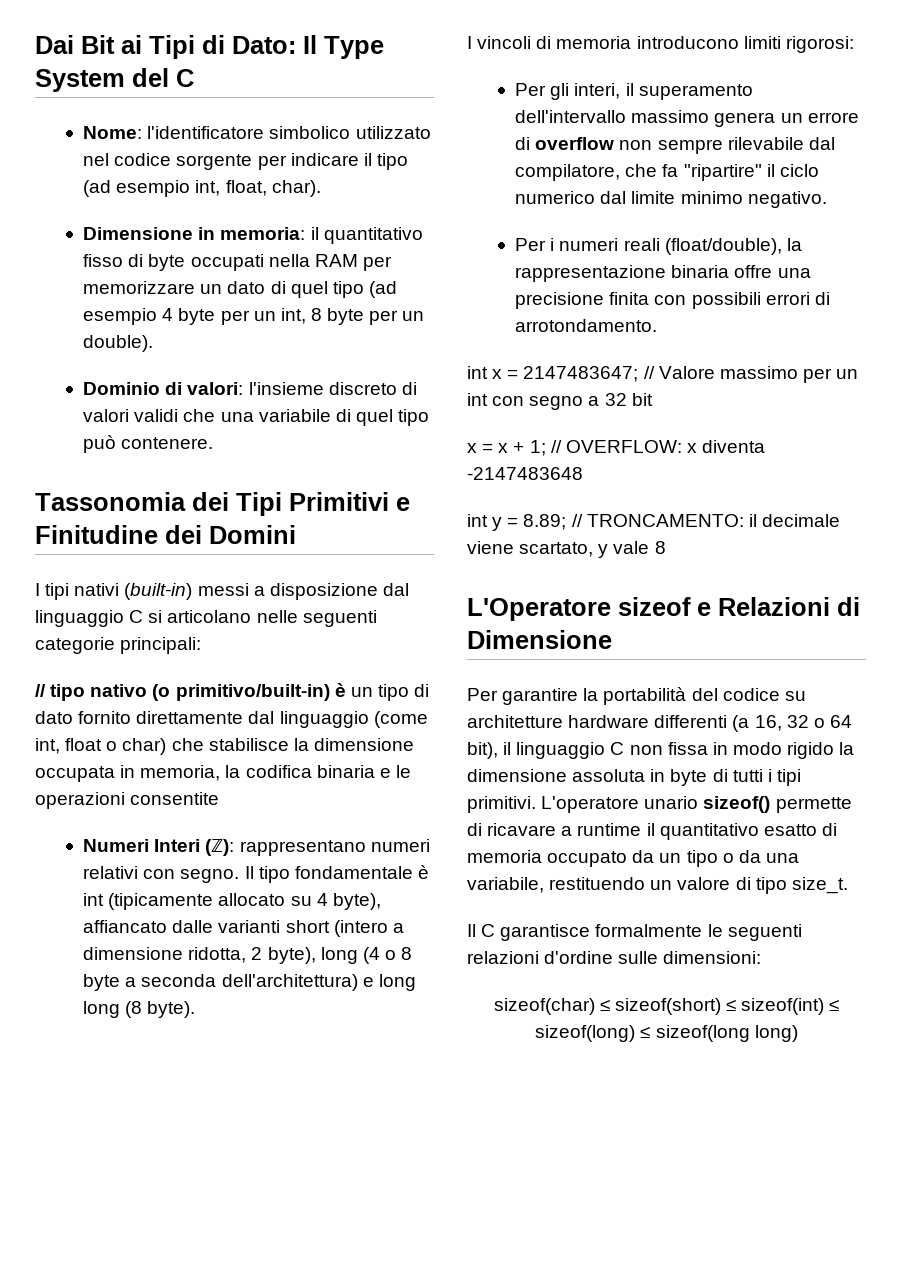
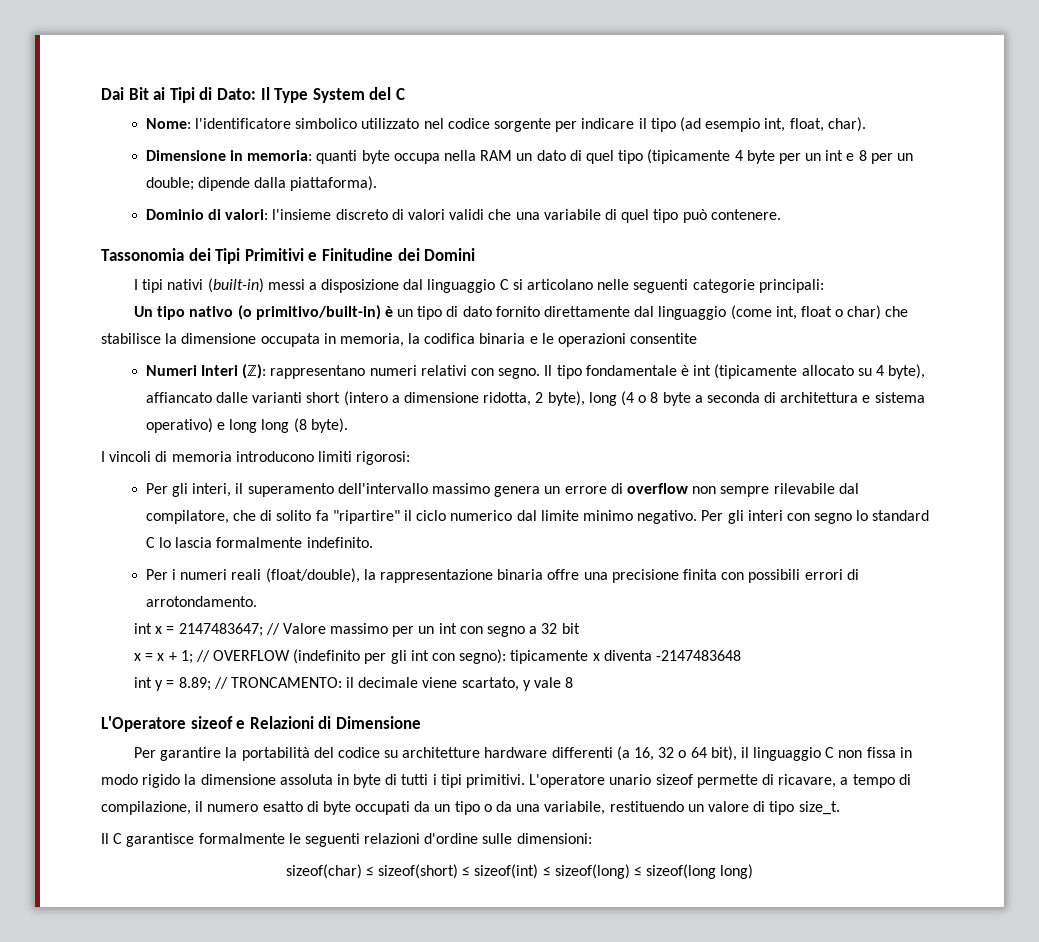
[310,227,423,244] [83,254,392,271] [83,281,196,294] il quantitativo fisso di byte occupati nella RAM per memorizzare -> [316,150,513,164] quanti byte occupa nella RAM
[368,281,397,298] [83,308,158,325] (ad esempio -> [647,149,731,164] (tipicamente
[280,308,425,325] [83,335,154,352] int, 8 byte per un double). -> [825,150,913,164] [145,176,378,191] int e 8 per un double; dipende dalla piattaforma).
[35,684,46,697] // -> [133,306,153,317] Un
[221,974,358,991] dell'architettura) -> [764,392,925,403] [145,418,213,433] di architettura e sistema operativo)
(658, 170) none -> [260,510,312,521] di solito
(827, 199) none -> [701,510,930,524] [145,537,373,548] Per gli interi con segno lo standard C lo lascia formalmente indefinito.
[565,440,682,453] OVERFLOW: -> [213,649,589,664] OVERFLOW (indefinito per gli int con segno): tipicamente
[703,796,771,813] sizeof() -> [655,774,693,785] sizeof
[487,823,837,840] [467,850,628,867] ricavare a runtime il quantitativo esatto di memoria occupato -> [778,774,911,788] [101,801,411,815] ricavare, a tempo di compilazione, il numero esatto di byte occupati

